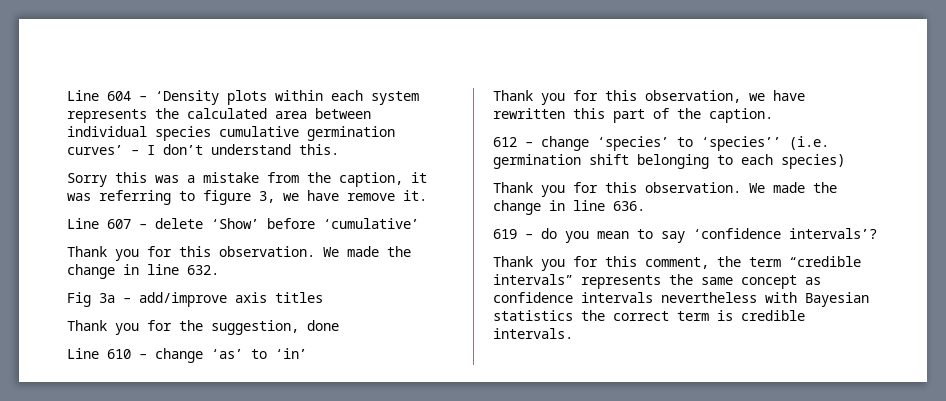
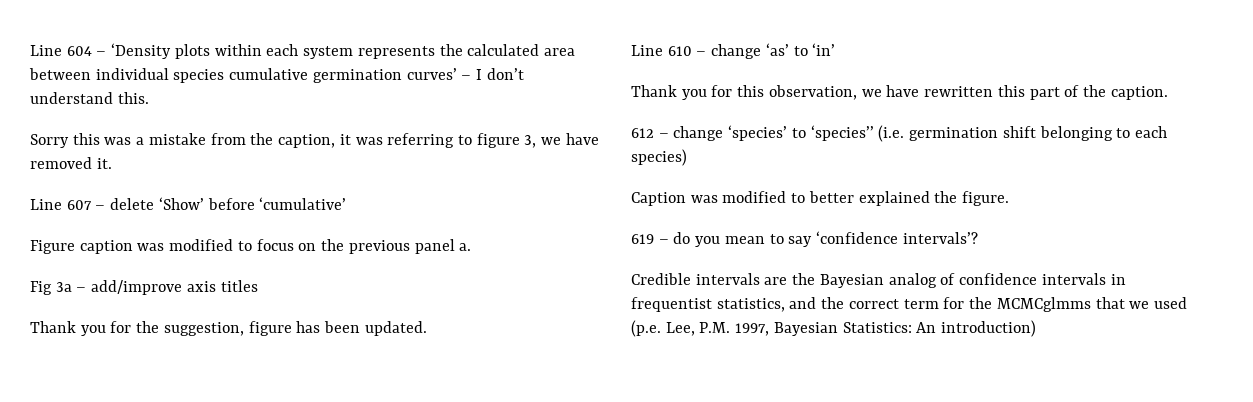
[347,193,395,201] remove -> [30,157,92,169] removed
[67,246,411,261] [67,264,219,279] Thank you for this observation. We made the change in line 632. -> [30,239,472,254] Figure caption was modified to focus on the previous panel a.
[307,320,339,331] done -> [248,321,427,336] figure has been updated.
[493,182,837,197] [493,200,645,215] Thank you for this observation. We made the change in line 636. -> [631,191,1010,206] Caption was modified to better explained the figure.
[493,256,861,271] [493,274,821,289] [493,292,869,307] [493,310,805,321] [493,328,573,339] Thank you for this comment, the term “credible intervals” represents the same concept as confidence intervals nevertheless with Bayesian statistics the correct term is credible intervals. -> [631,273,1126,288] [631,297,1187,312] [631,320,1037,337] Credible intervals are the Bayesian analog of confidence intervals in frequentist statistics, and the correct term for the MCMCglmms that we used (p.e. Lee, P.M. 1997, Bayesian Statistics: An introduction)

